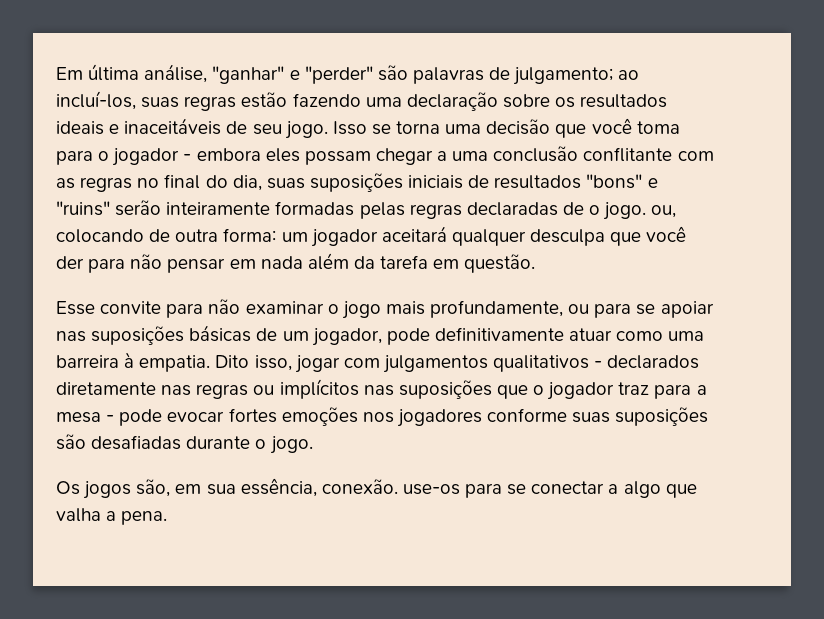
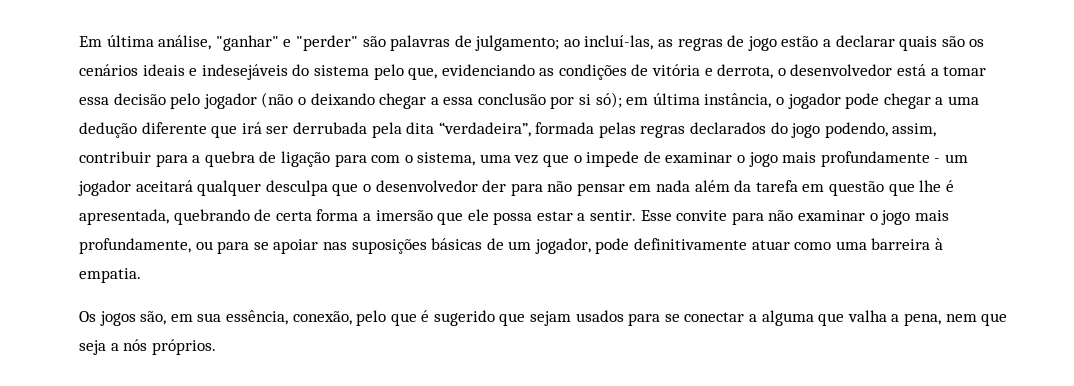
[56,91,668,111] [56,118,680,139] [56,146,714,166] [56,173,658,192] [56,200,677,220] [56,228,277,243] incluí-los, suas regras estão fazendo uma declaração sobre os resultados ideais e inaceitáveis de seu jogo. Isso se torna uma decisão que você toma para o jogador - embora eles possam chegar a uma conclusão conflitante com as regras no final do dia, suas suposições iniciais de resultados "bons" e "ruins" serão inteiramente formadas pelas regras declaradas de o jogo. ou, colocando de outra forma: -> [584,35,985,51] [79,64,987,80] [79,92,979,109] [79,122,937,138] [79,151,941,167] incluí-las, as regras de jogo estão a declarar quais são os cenários ideais e indesejáveis do sistema pelo que, evidenciando as condições de vitória e derrota, o desenvolvedor está a tomar essa decisão pelo jogador (não o deixando chegar a essa conclusão por si só); em última instância, o jogador pode chegar a uma dedução diferente que irá ser derrubada pela dita “verdadeira”, formada pelas regras declarados do jogo podendo, assim, contribuir para a quebra de ligação para com o sistema, uma vez que o impede de examinar o jogo mais profundamente -
[646,226,687,242] você -> [362,180,478,192] o desenvolvedor
[464,254,536,273] questão. // -> [829,180,954,196] [79,209,637,225] questão que lhe é apresentada, quebrando de certa forma a imersão que ele possa estar a sentir.
[215,355,700,373] [56,379,707,400] [56,407,709,427] [56,434,313,454] Dito isso, jogar com julgamentos qualitativos - declarados diretamente nas regras ou implícitos nas suposições que o jogador traz para a mesa - pode evocar fortes emoções nos jogadores conforme suas suposições são desafiadas durante o jogo. -> (141, 275) none
[321,479,460,495] conexão. use-os -> [292,310,624,326] conexão, pelo que é sugerido que sejam usados
[623,481,661,498] algo -> [761,310,814,326] alguma
[121,511,168,525] pena. -> [903,313,1008,326] [79,339,216,355] pena, nem que seja a nós próprios.

